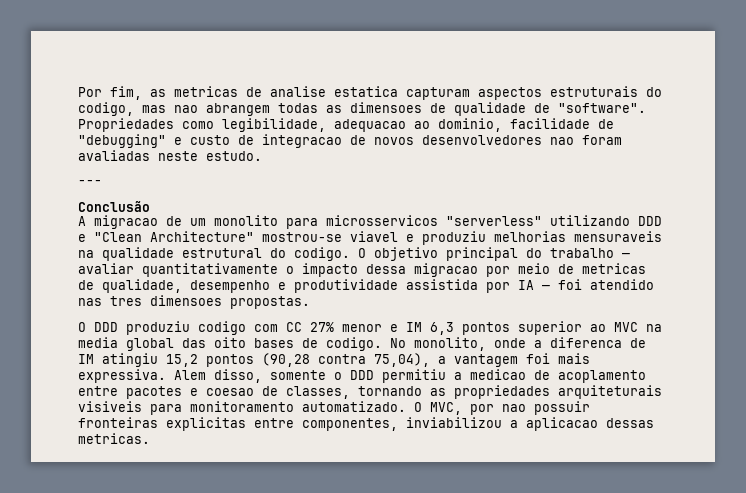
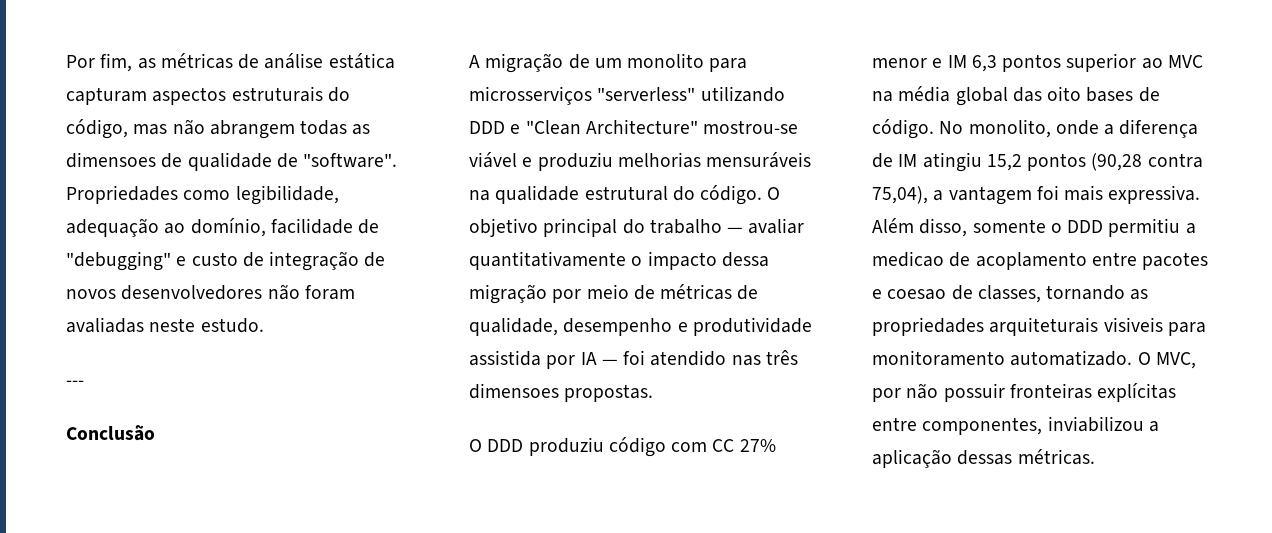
[174,86,398,97] metricas de analise estatica -> [160,53,395,69] métricas de análise estática
[78,102,198,116] codigo, mas nao -> [66,119,205,139] código, mas não
[334,118,502,132] adequacao ao dominio, -> [66,218,266,237] adequação ao domínio,
[262,134,342,148] integracao -> [269,251,360,271] integração
[550,137,574,145] nao -> [267,284,300,300] não
[94,215,158,229] migracao -> [485,53,564,73] migração
[326,215,438,226] microsservicos -> [469,86,592,105] microsserviços
[350,231,398,242] viavel -> [469,152,517,168] viável
[574,231,662,242] mensuraveis -> [706,152,812,168] mensuráveis
[294,247,350,261] codigo. -> [700,185,763,205] código.
[414,263,478,277] migracao -> [469,284,547,304] migração
[582,263,646,274] metricas -> [660,284,733,300] métricas
[110,296,142,306] tres -> [765,350,798,365] três
[198,321,246,335] codigo -> [608,437,666,457] código
[78,337,118,348] media -> [898,86,951,102] média
[326,337,382,351] codigo. -> [872,119,934,139] código.
[550,337,622,348] diferenca -> [1119,119,1199,138] diferença
[174,370,206,380] Alem -> [872,218,914,233] Além
[502,404,526,412] nao -> [906,383,939,399] não
[166,417,246,431] explicitas -> [1097,383,1177,402] explícitas
[526,417,654,431] [78,433,150,444] aplicacao dessas metricas. -> [872,449,1095,468] aplicação dessas métricas.

